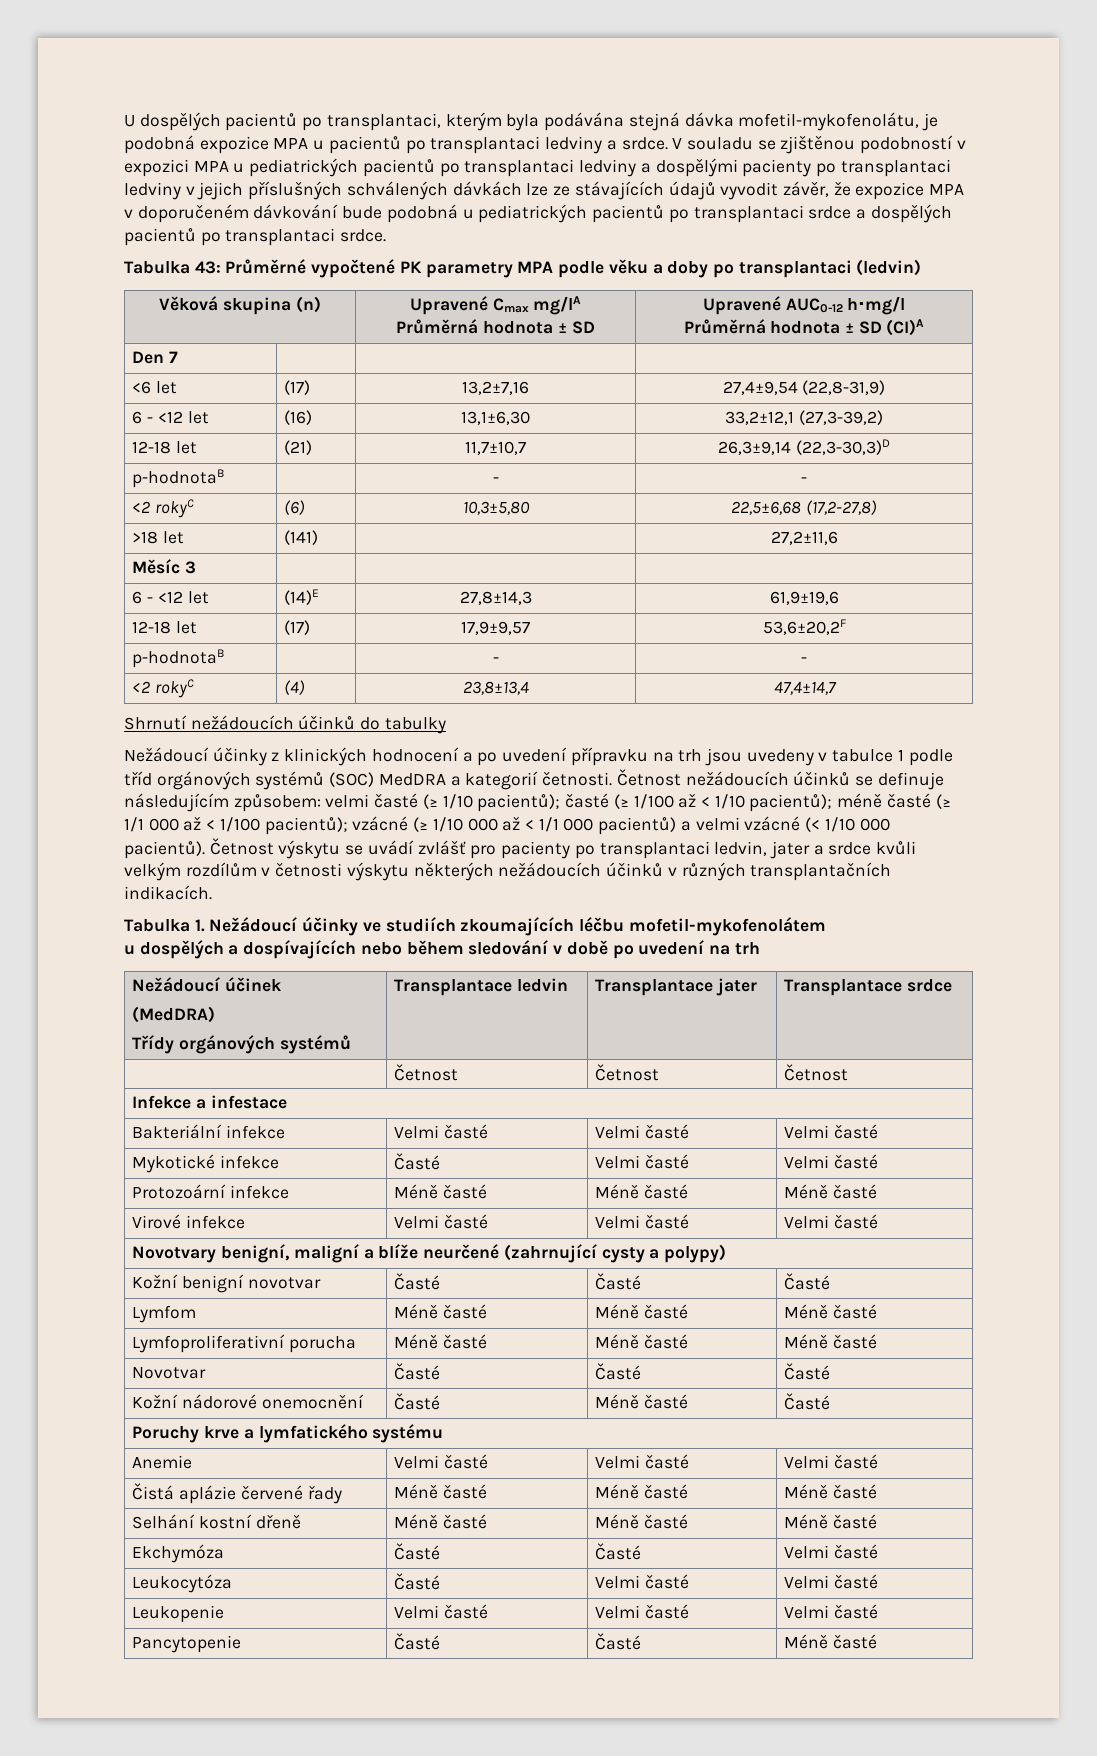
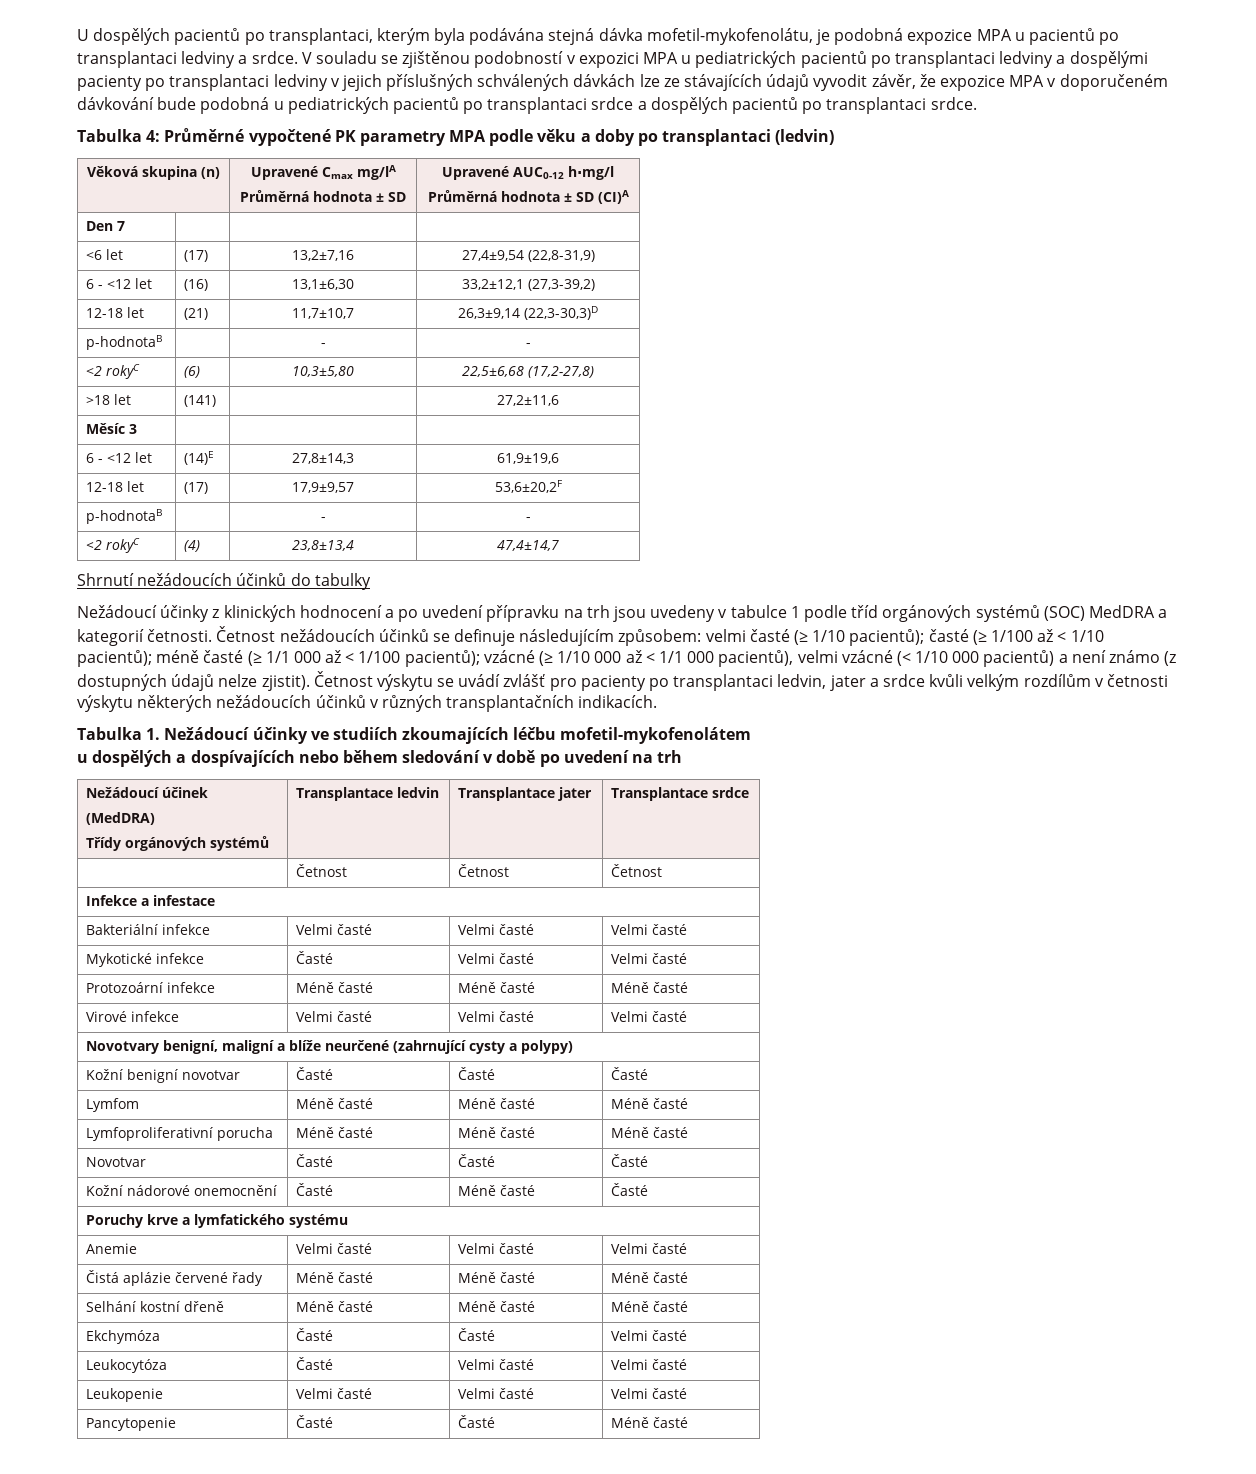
[194,261,221,274] 43: -> [146,130,161,142] 4:
[598,817,691,835] pacientů) a -> [718,650,794,667] pacientů),
[124,841,205,859] pacientů). -> [983,650,1177,667] [77,674,310,691] pacientů) a není známo (z dostupných údajů nelze zjistit).

